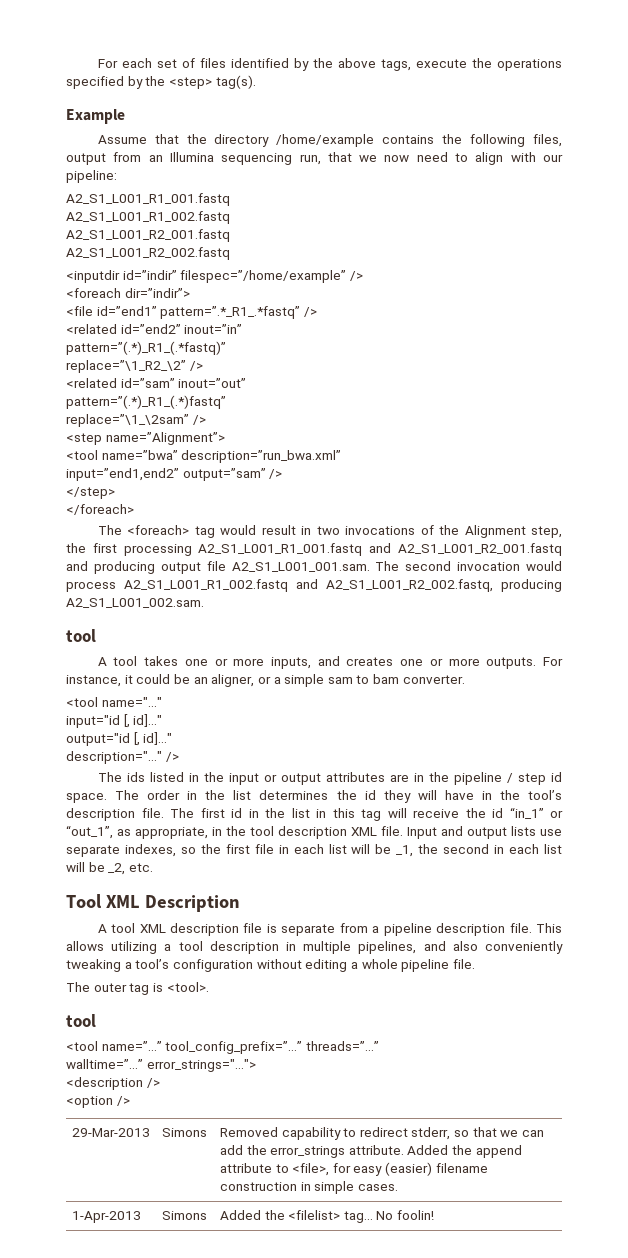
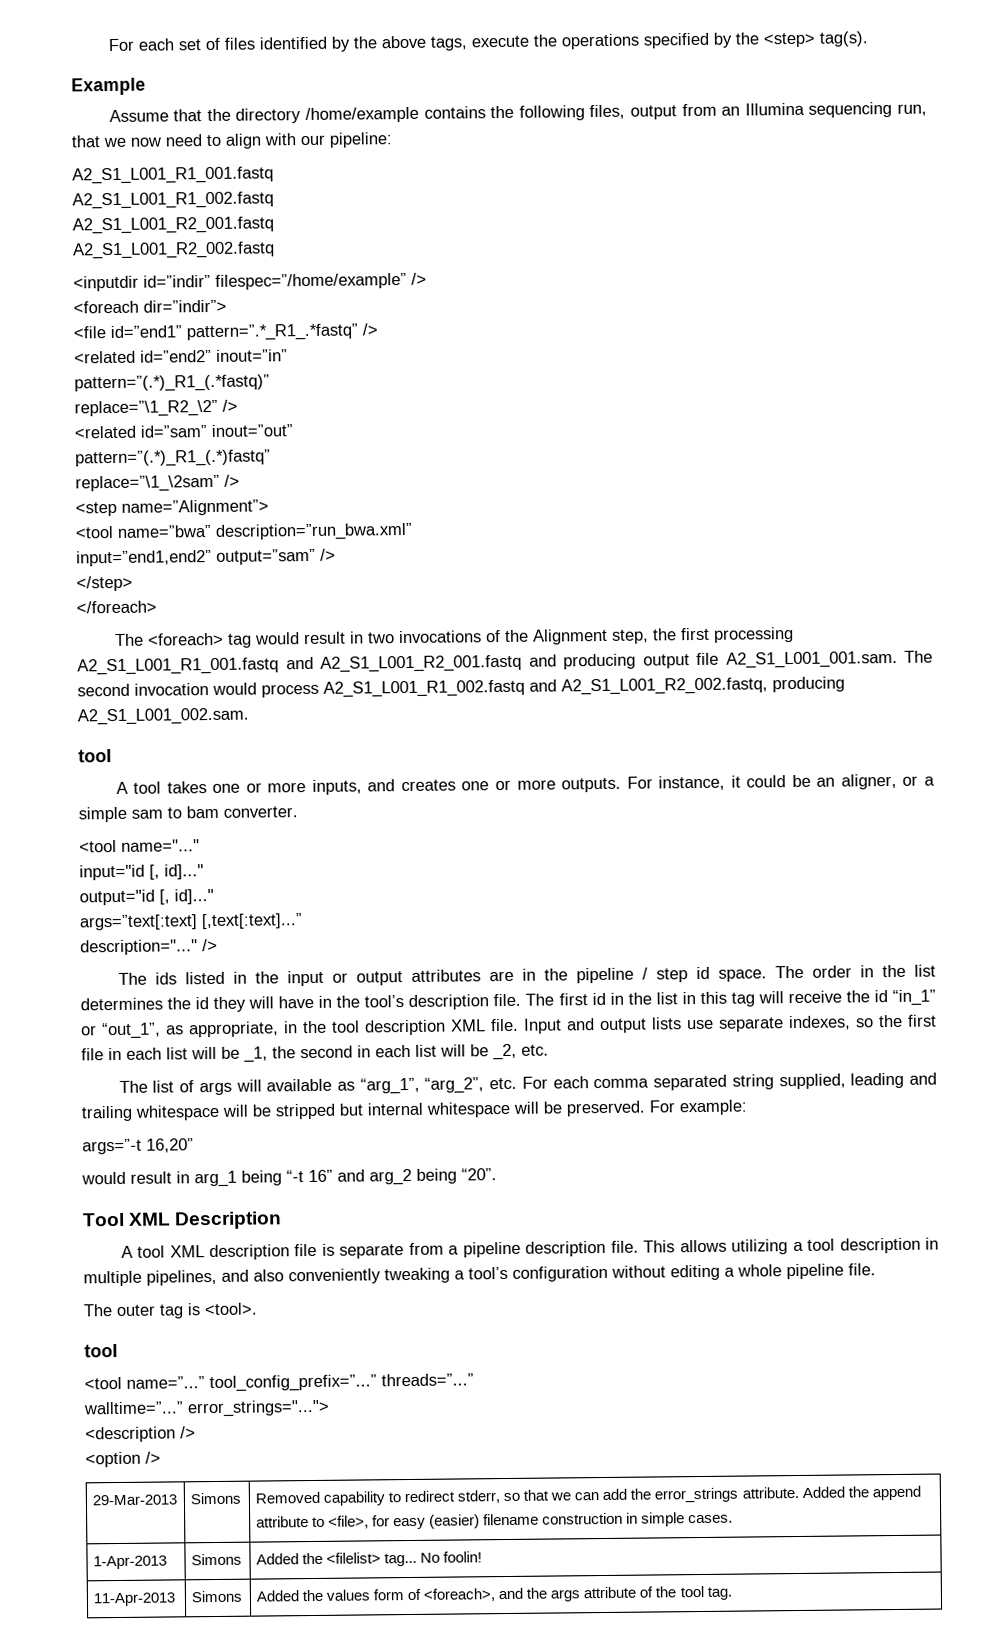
(173, 738) none -> [79,913,303,931] // args=”text[:text] [,text[:text]...”
(153, 867) none -> [118,1072,938,1096] [81,1099,747,1122] [82,1138,194,1155] [81,1168,497,1188] // The list of args will available as “arg_1”, “arg_2”, etc. For each comma separated string supplied, leading and trailing whitespace will be stripped but internal whitespace will be preserved. For example: // args=”-t 16,20” // would result in arg_1 being “-t 16” and arg_2 being “20”.
(435, 1215) none -> [92,1592,176,1607] [190,1590,242,1603] [255,1585,732,1602] // 11-Apr-2013 | Simons | Added the values form of <foreach>, and the args attribute of the tool tag.

